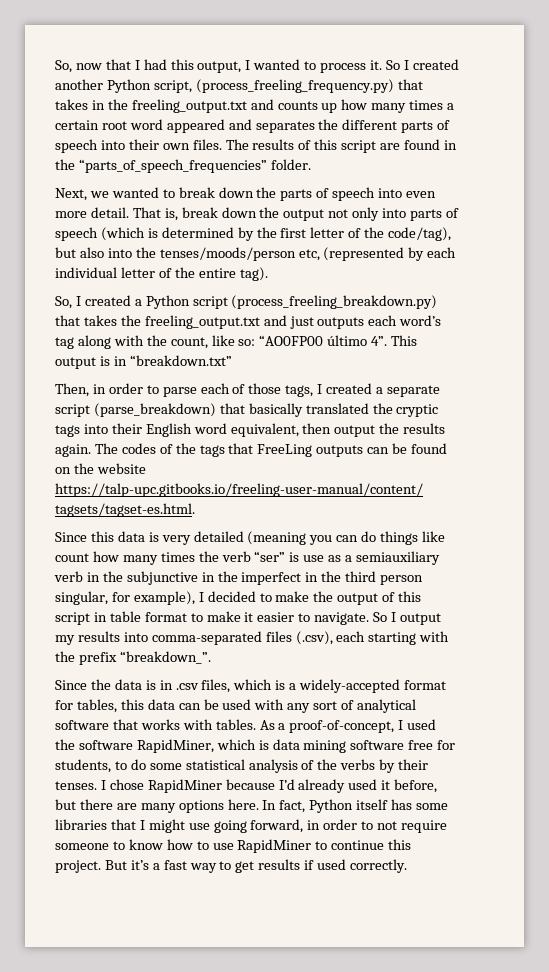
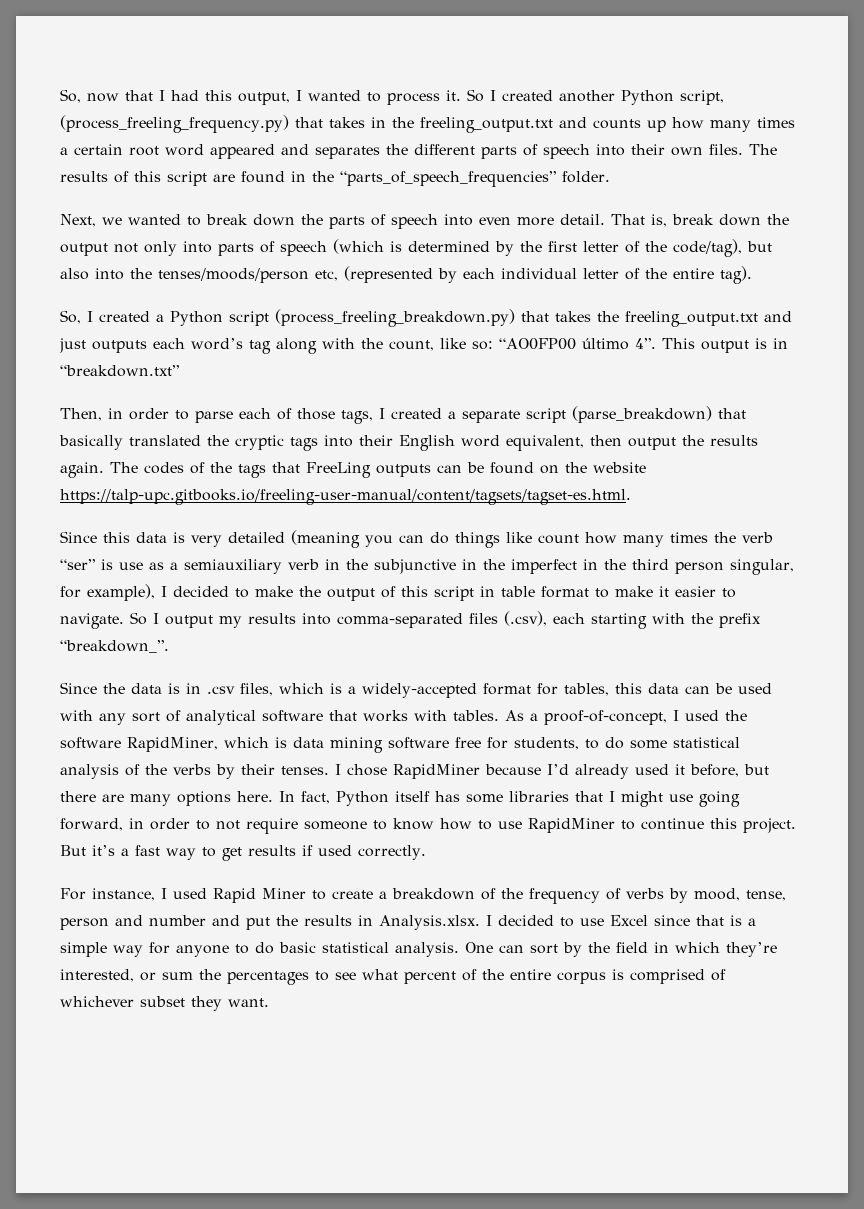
(408, 866) none -> [60,888,786,904] [60,915,756,930] [60,942,777,957] [60,969,726,985] [60,996,269,1011] // For instance, I used Rapid Miner to create a breakdown of the frequency of verbs by mood, tense, person and number and put the results in Analysis.xlsx. I decided to use Excel since that is a simple way for anyone to do basic statistical analysis. One can sort by the field in which they’re interested, or sum the percentages to see what percent of the entire corpus is comprised of whichever subset they want.

